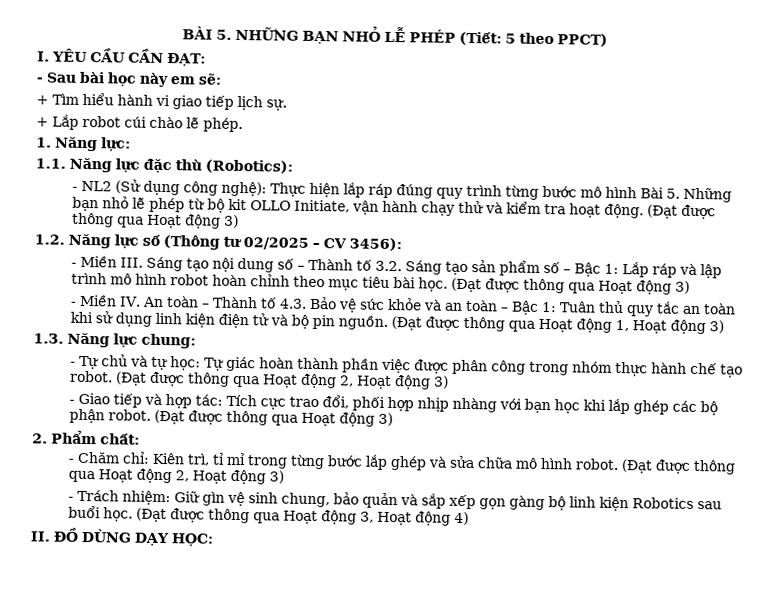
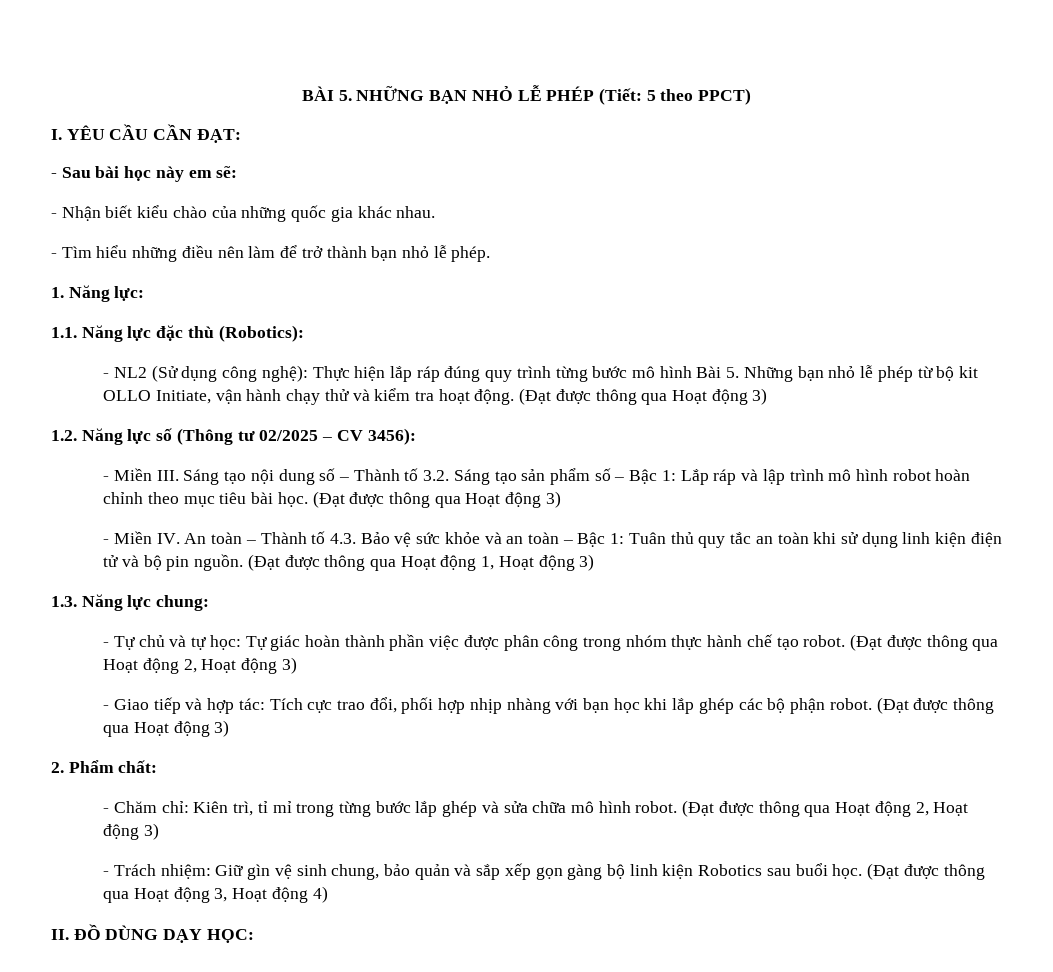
[36,92,287,111] [36,114,183,130] + Tìm hiểu hành vi giao tiếp lịch sự. // + Lắp robot cúi chào -> [51,205,436,222] [51,245,429,262] - Nhận biết kiểu chào của những quốc gia khác nhau. // - Tìm hiểu những điều nên làm để trở thành bạn nhỏ

